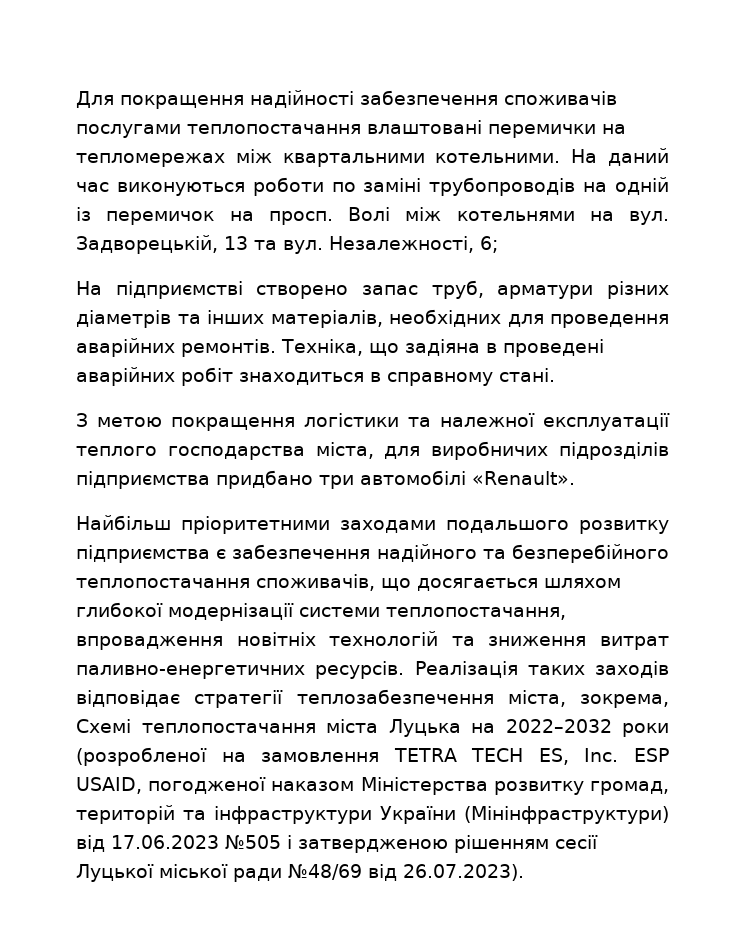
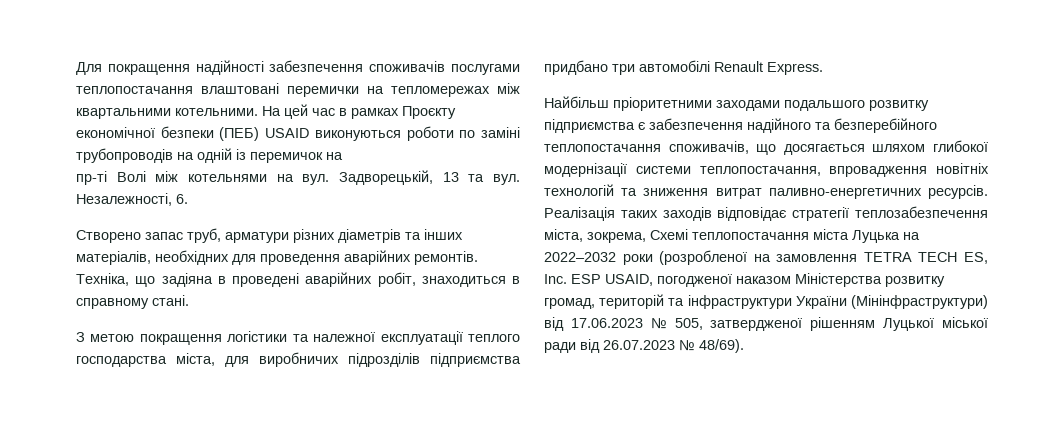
[608,148,669,166] [76,182,109,192] даний час -> [284,104,456,119] [76,126,310,141] цей час в рамках Проєкту економічної безпеки (ПЕБ) USAID
[268,211,333,225] просп. -> [76,171,107,185] // пр-ті
[480,236,498,253] [76,281,349,299] 6; // На підприємстві створено -> [176,194,188,204] [76,230,141,243] 6. // Cтворено
[181,367,233,386] робіт -> [377,272,416,287] робіт,
[472,471,575,485] «Renault». -> [714,61,823,75] Renault Еxpress.
[225,835,598,853] [76,864,524,882] №505 і затвердженою рішенням сесії Луцької міської ради №48/69 від 26.07.2023). -> [650,317,988,331] [544,339,744,353] № 505, затвердженої рішенням Луцької міської ради від 26.07.2023 № 48/69).

